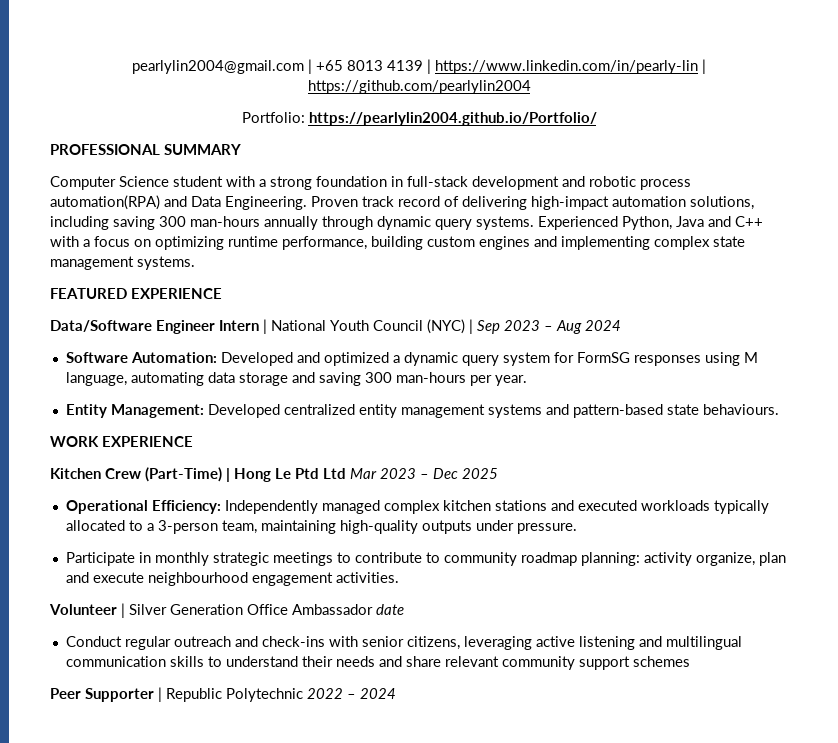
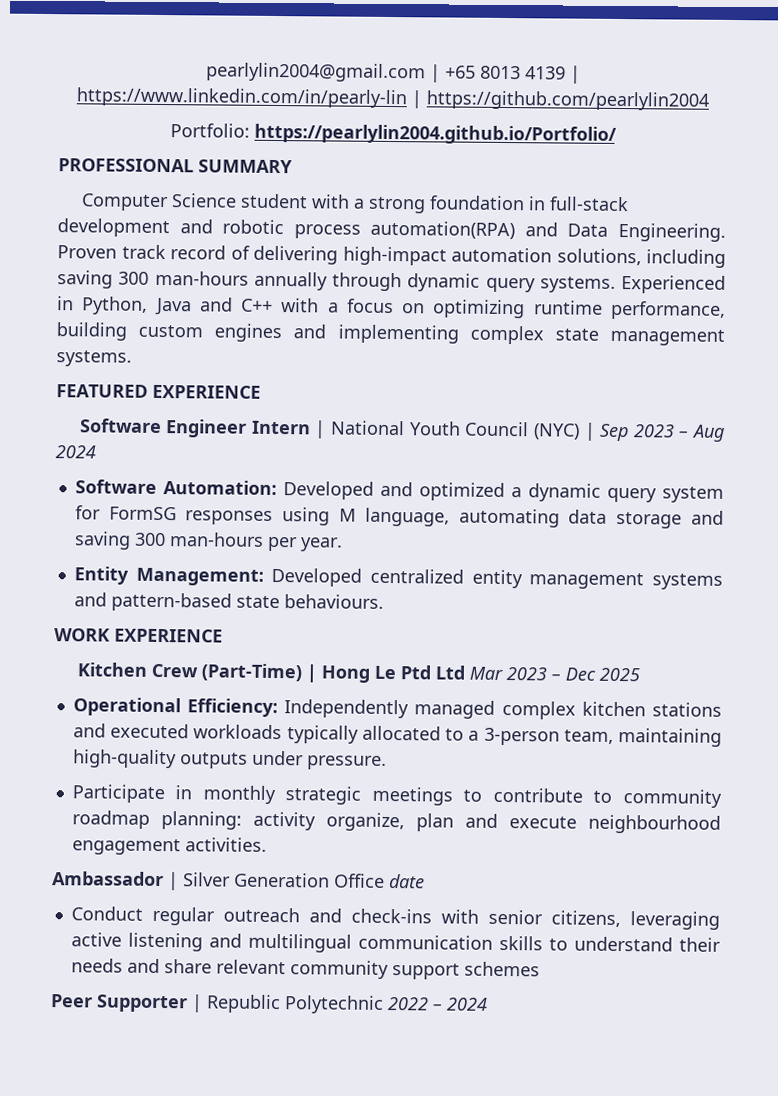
(618, 223) none -> [57,296,74,311] in
[50,320,152,332] Data/Software -> [78,418,162,434] Software
[49,604,117,615] Volunteer -> [52,871,164,887] Ambassador
[292,604,373,615] Ambassador -> (385, 880) none

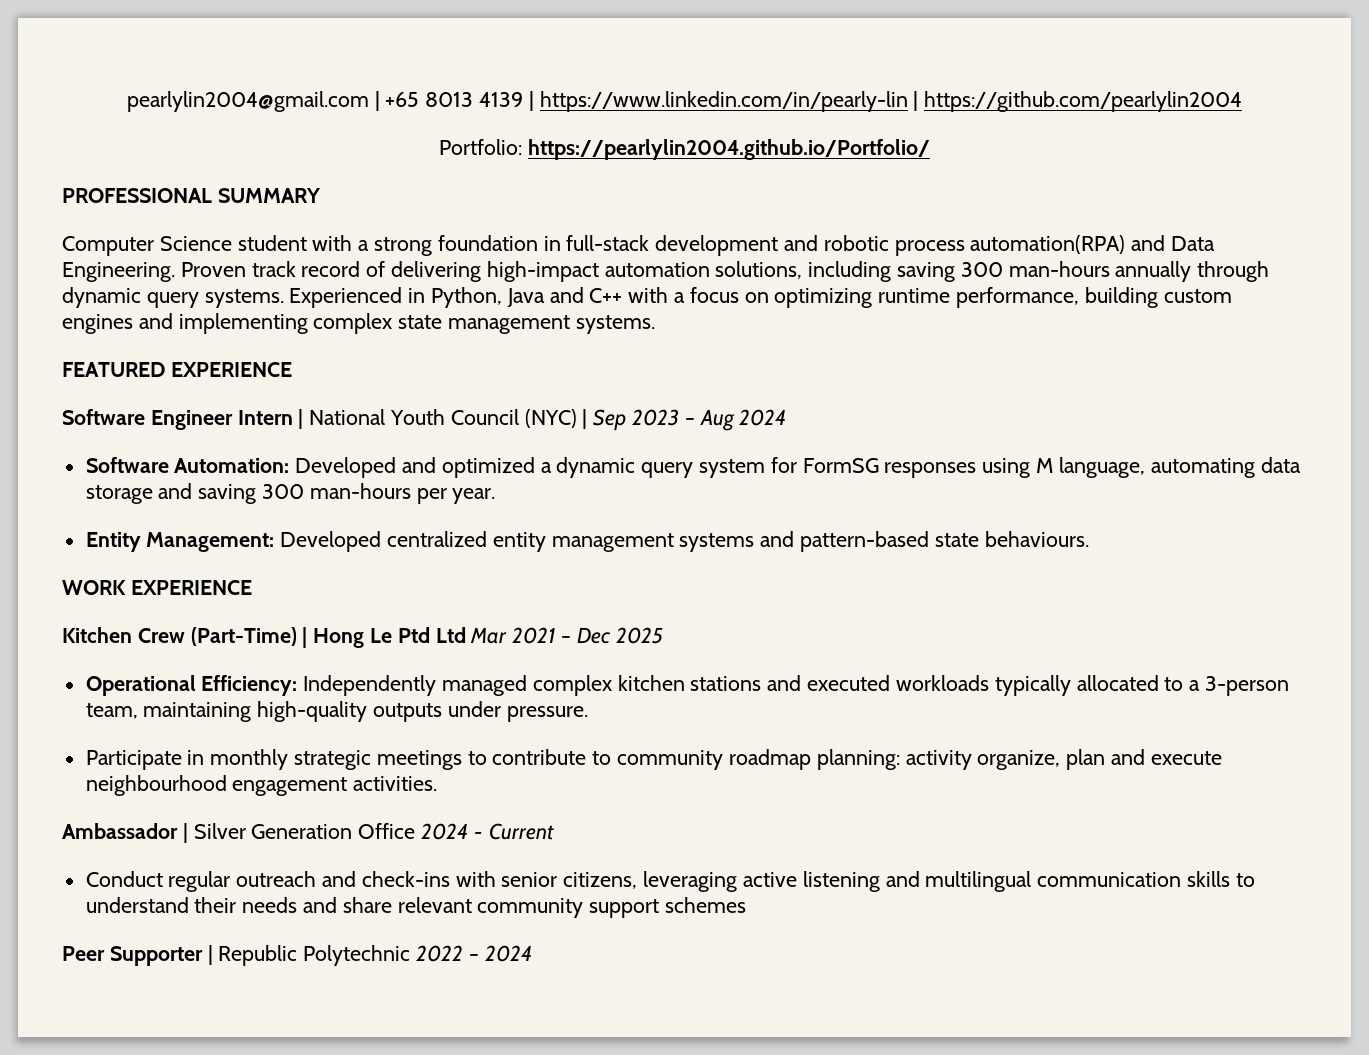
[505,667,547,681] 2023 -> [512,627,556,644] 2021
[389,874,425,889] date -> [421,823,554,840] 2024 - Current

